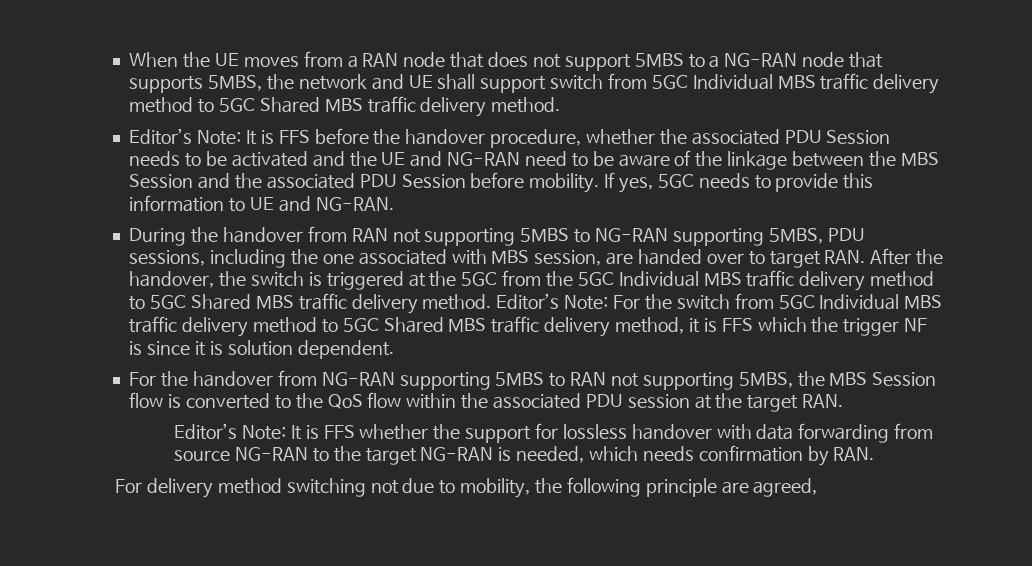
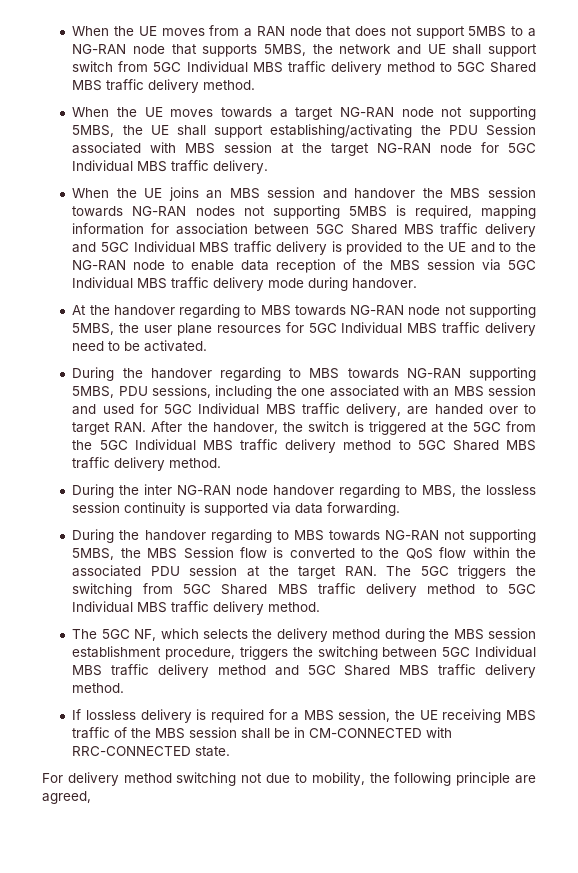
[129,128,891,148] [129,150,939,170] [129,172,874,193] [129,195,394,212] [129,226,591,246] Editor’s Note: It is FFS before the handover procedure, whether the associated PDU Session needs to be activated and the UE and NG-RAN need to be aware of the linkage between the MBS Session and the associated PDU Session before mobility. If yes, 5GC needs to provide this information to UE and NG-RAN. // During the handover from RAN not supporting 5MBS to -> [72,106,536,120] [72,124,536,138] [72,142,536,156] [72,160,269,174] [72,187,536,201] [72,205,536,219] [72,223,536,237] [72,241,537,255] [72,259,536,273] [72,277,418,291] [72,304,537,318] [72,322,536,336] [72,340,208,352] [72,367,399,381] When the UE moves towards a target NG-RAN node not supporting 5MBS, the UE shall support establishing/activating the PDU Session associated with MBS session at the target NG-RAN node for 5GC Individual MBS traffic delivery. // When the UE joins an MBS session and handover the MBS session towards NG-RAN nodes not supporting 5MBS is required, mapping information for association between 5GC Shared MBS traffic delivery and 5GC Individual MBS traffic delivery is provided to the UE and to the NG-RAN node to enable data reception of the MBS session via 5GC Individual MBS traffic delivery mode during handover. // At the handover regarding to MBS towards NG-RAN node not supporting 5MBS, the user plane resources for 5GC Individual MBS traffic delivery need to be activated. // During the handover regarding to MBS towards
[491,250,602,266] MBS session, -> [433,385,536,397] [72,403,402,417] an MBS session and used for 5GC Individual MBS traffic delivery,
[496,293,943,310] [129,316,928,337] [129,340,394,359] [129,370,607,390] Editor’s Note: For the switch from 5GC Individual MBS traffic delivery method to 5GC Shared MBS traffic delivery method, it is FFS which the trigger NF is since it is solution dependent. // For the handover from NG-RAN supporting 5MBS to RAN -> [72,484,536,498] [72,502,401,516] [72,529,439,543] // During the inter NG-RAN node handover regarding to MBS, the lossless session continuity is supported via data forwarding. // During the handover regarding to MBS towards NG-RAN
[174,423,934,443] [174,445,875,466] // Editor’s Note: It is FFS whether the support for lossless handover with data forwarding from source NG-RAN to the target NG-RAN is needed, which needs confirmation by RAN. -> [386,565,537,579] [72,583,536,597] [72,601,321,615] [72,628,537,642] [72,646,536,660] [72,664,536,678] [72,683,125,693] [72,709,537,723] [72,727,453,739] [72,746,231,757] The 5GC triggers the switching from 5GC Shared MBS traffic delivery method to 5GC Individual MBS traffic delivery method. // The 5GC NF, which selects the delivery method during the MBS session establishment procedure, triggers the switching between 5GC Individual MBS traffic delivery method and 5GC Shared MBS traffic delivery method. // If lossless delivery is required for a MBS session, the UE receiving MBS traffic of the MBS session shall be in CM-CONNECTED with RRC-CONNECTED state.

